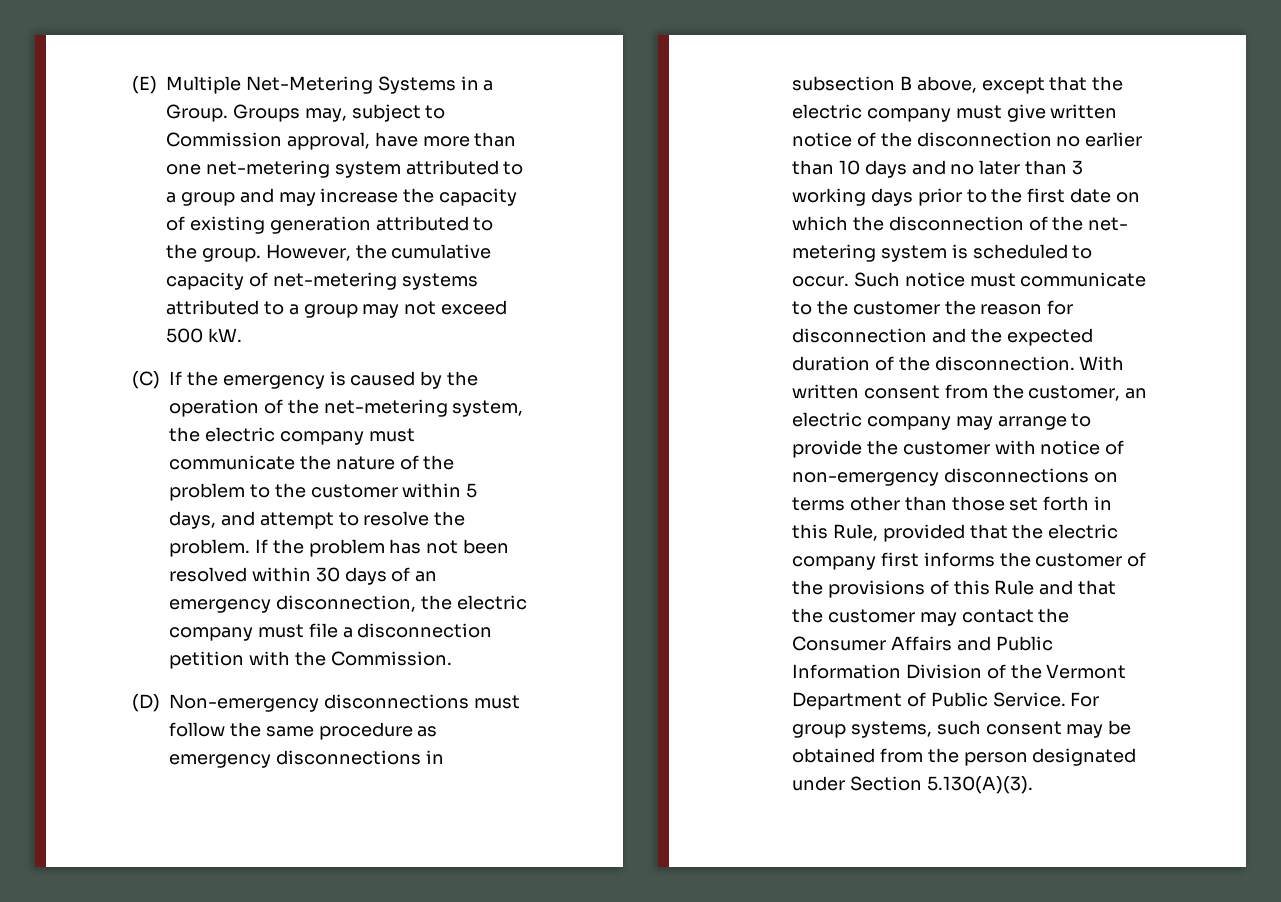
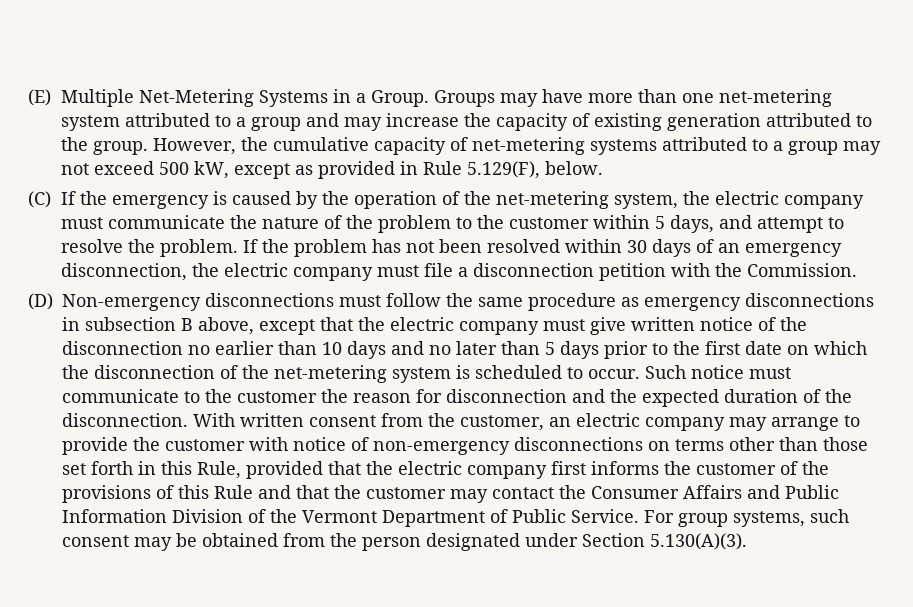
[304,104,446,122] [166,132,370,150] may, subject to Commission approval, -> [500,93,539,107] may
[207,328,242,342] kW. -> [194,161,604,179] kW, except as provided in Rule 5.129(F), below.
[1072,160,1084,175] [792,188,866,206] 3 working -> [545,342,555,355] 5
[1088,217,1129,231] [792,244,876,262] net- metering -> [274,365,387,383] net-metering

